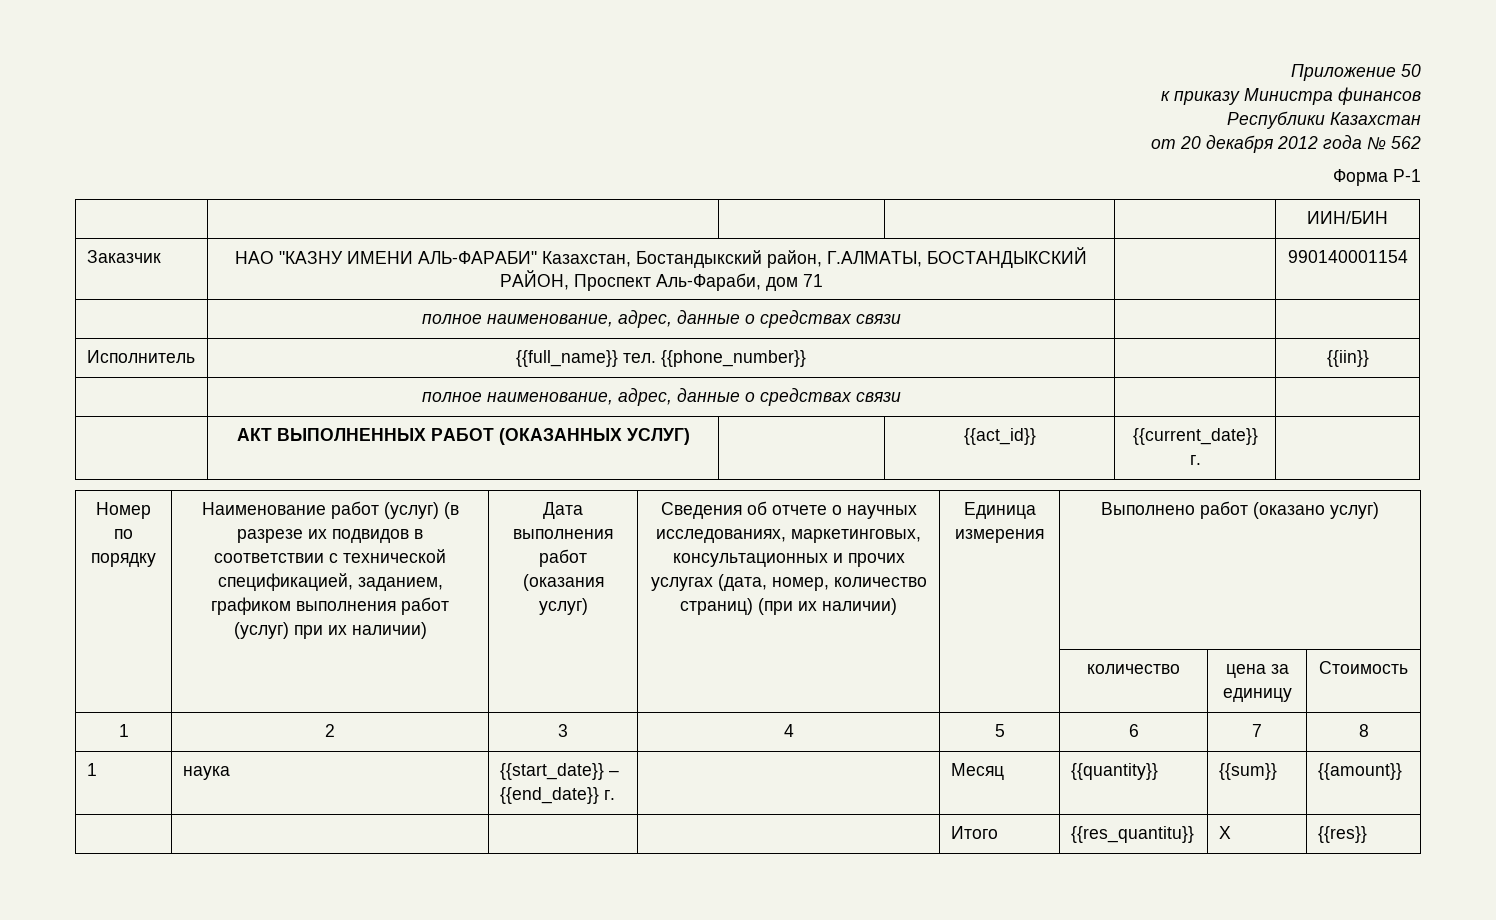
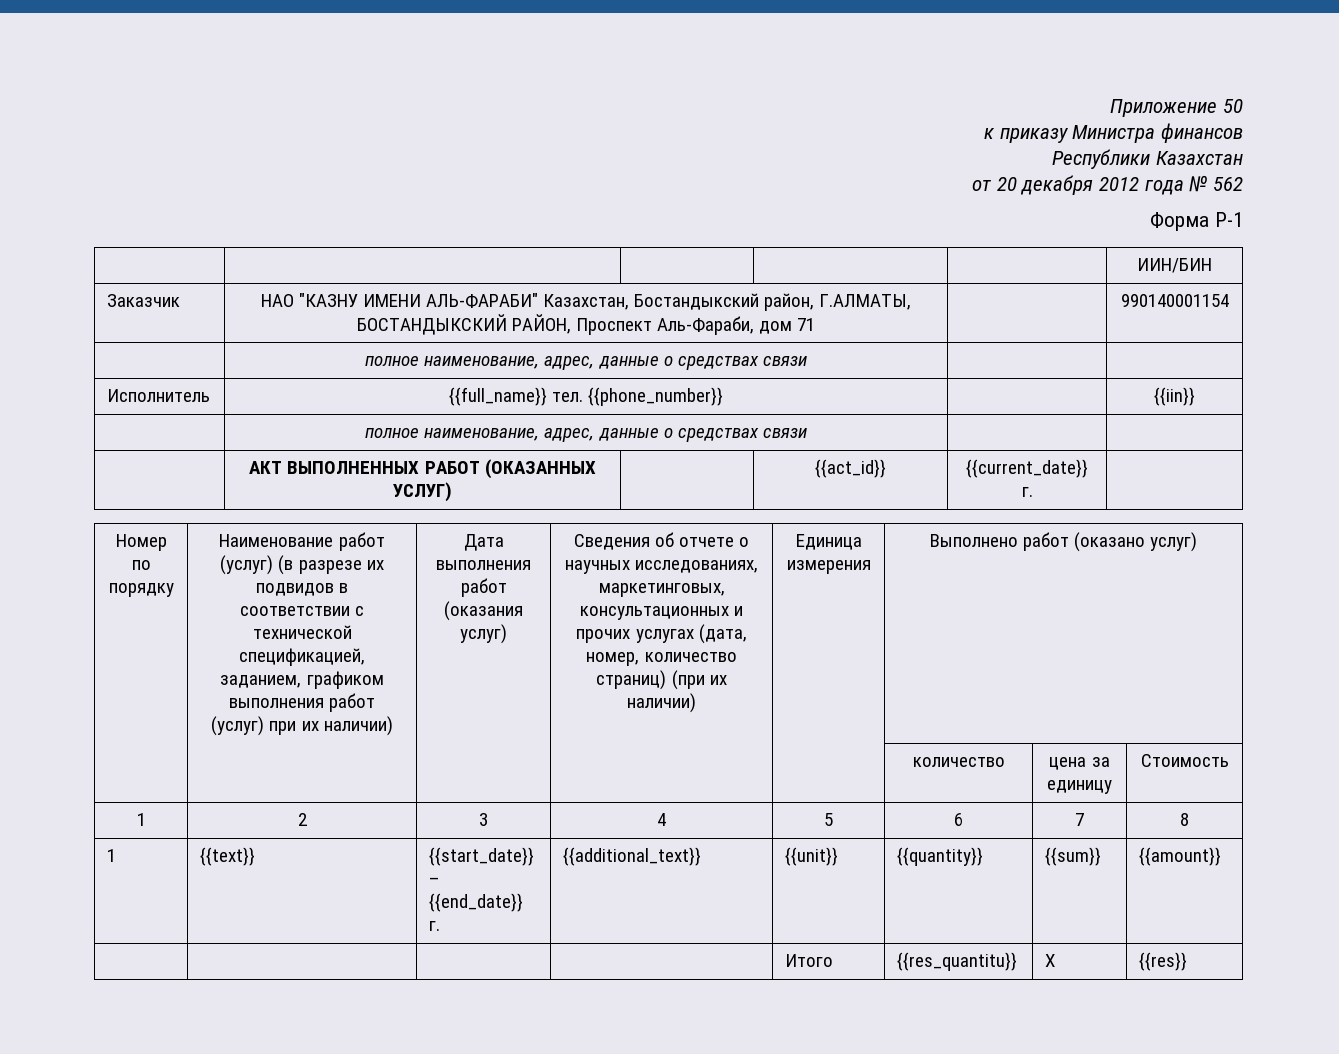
[182,766,230,780] наука -> [200,847,256,866] {{text}}
[950,763,1004,780] | Месяц -> [563,847,702,866] [785,847,839,866] {{additional_text}} | {{unit}}

